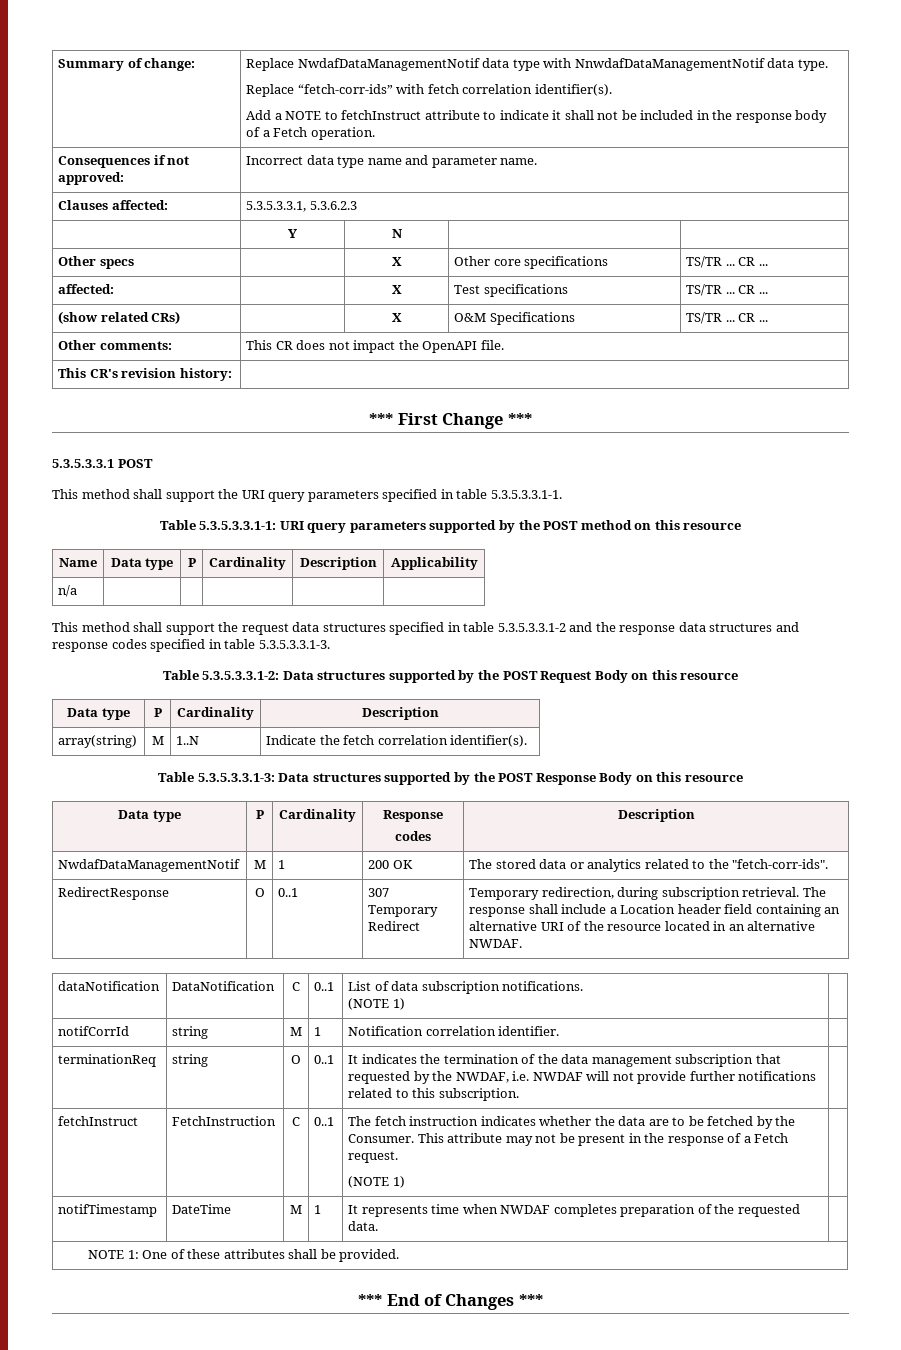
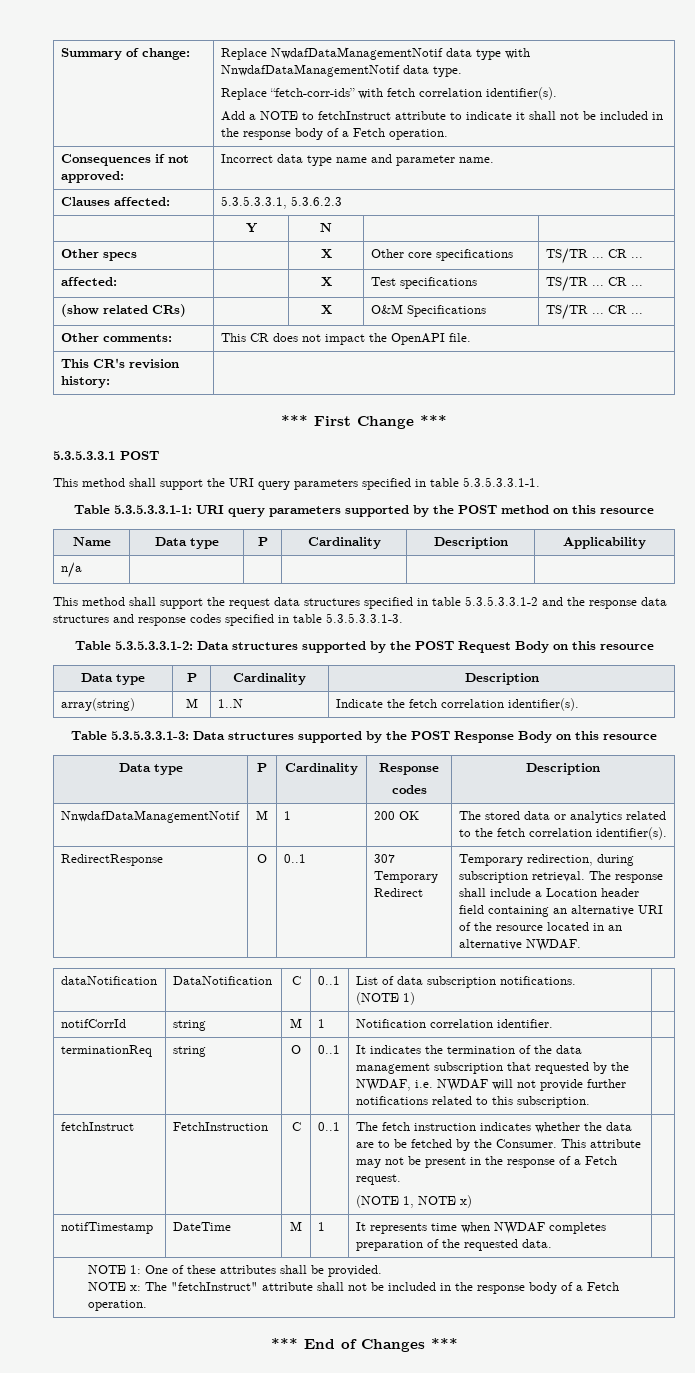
[58,859,241,872] NwdafDataManagementNotif -> [60,810,240,823] NnwdafDataManagementNotif
[732,859,829,869] "fetch-corr-ids". -> [496,827,667,840] fetch correlation identifier(s).
[392,1176,405,1188] 1) -> [402,1195,472,1208] 1, NOTE x)
(400, 1255) none -> [88,1282,620,1294] [88,1300,148,1311] // NOTE x: The "fetchInstruct" attribute shall not be included in the response body of a Fetch operation.

